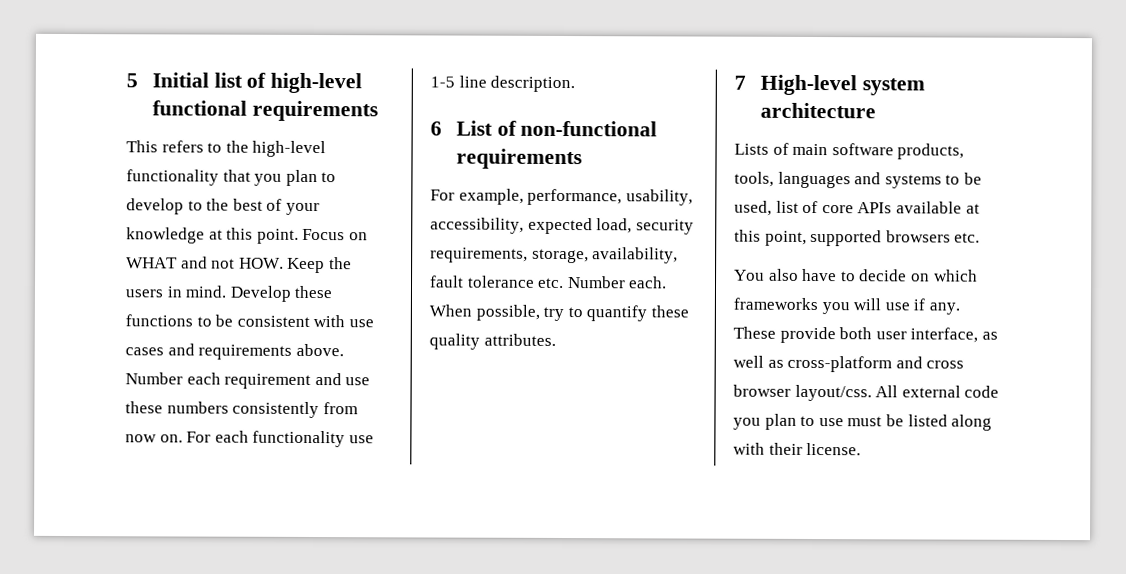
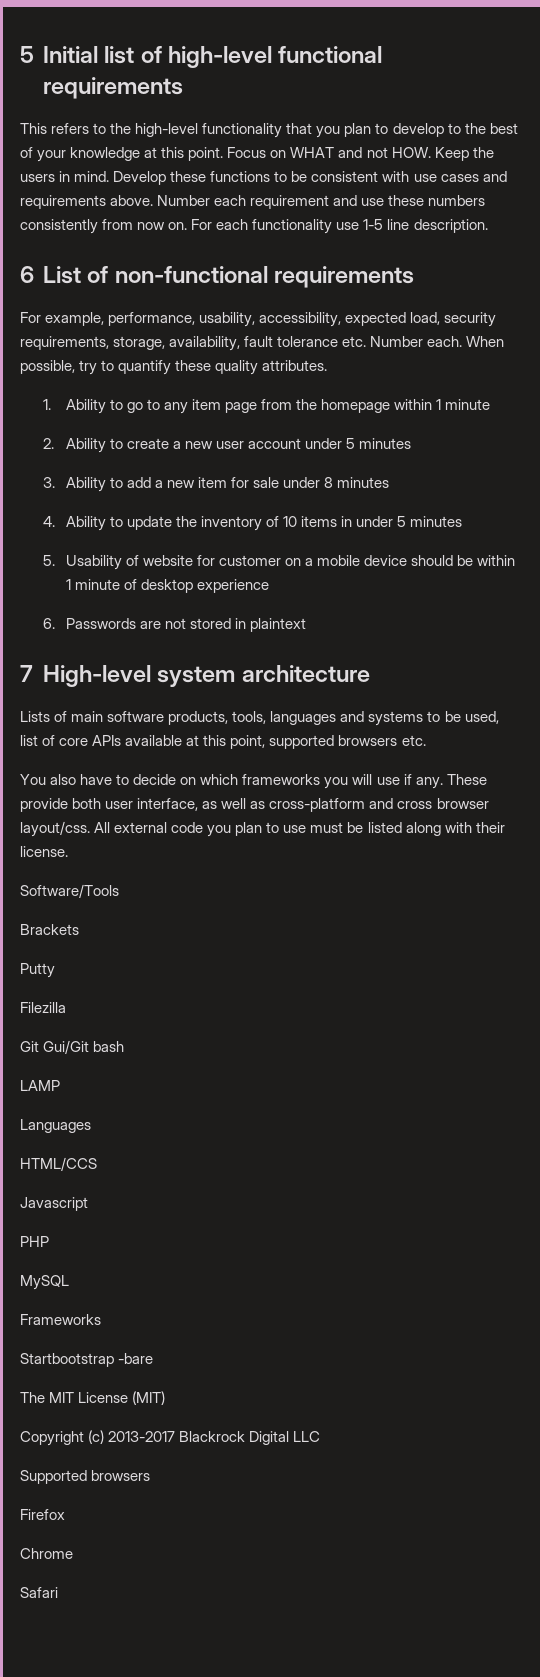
(556, 339) none -> [42,399,491,414] [42,438,412,453] [42,477,390,492] [42,516,463,531] [42,555,516,570] [65,579,270,593] [42,618,307,632] // 1. Ability to go to any item page from the homepage within 1 minute // 2. Ability to create a new user account under 5 minutes // 3. Ability to add a new item for sale under 8 minutes // 4. Ability to update the inventory of 10 items in under 5 minutes // 5. Usability of website for customer on a mobile device should be within 1 minute of desktop experience // 6. Passwords are not stored in plaintext
(862, 449) none -> [20,884,119,898] [20,924,79,935] [20,963,55,978] [20,1002,66,1013] [20,1040,125,1054] [20,1080,60,1091] [20,1119,91,1133] [20,1157,97,1171] [20,1197,88,1211] [20,1236,49,1247] [20,1275,69,1290] [20,1314,101,1325] [20,1353,154,1367] [20,1391,166,1405] [20,1430,321,1446] [20,1470,151,1484] [20,1509,65,1520] [20,1548,73,1559] [20,1587,58,1598] // Software/Tools // Brackets // Putty // Filezilla // Git Gui/Git bash // LAMP // Languages // HTML/CCS // Javascript // PHP // MySQL // Frameworks // Startbootstrap -bare // The MIT License (MIT) // Copyright (c) 2013-2017 Blackrock Digital LLC // Supported browsers // Firefox // Chrome // Safari

